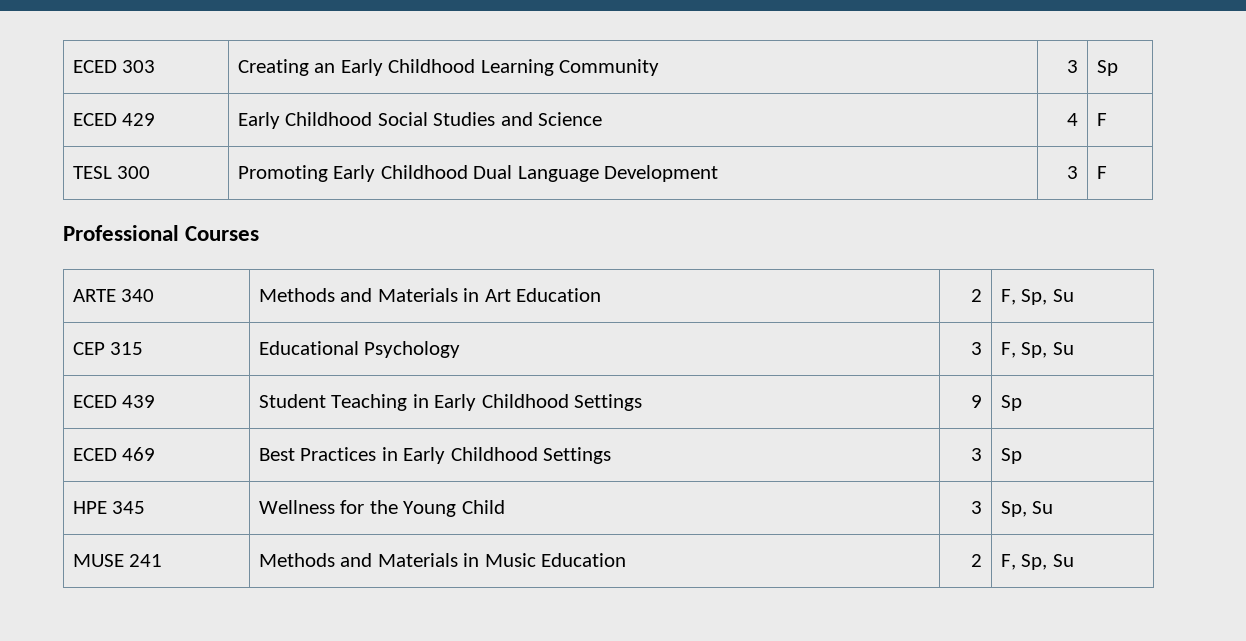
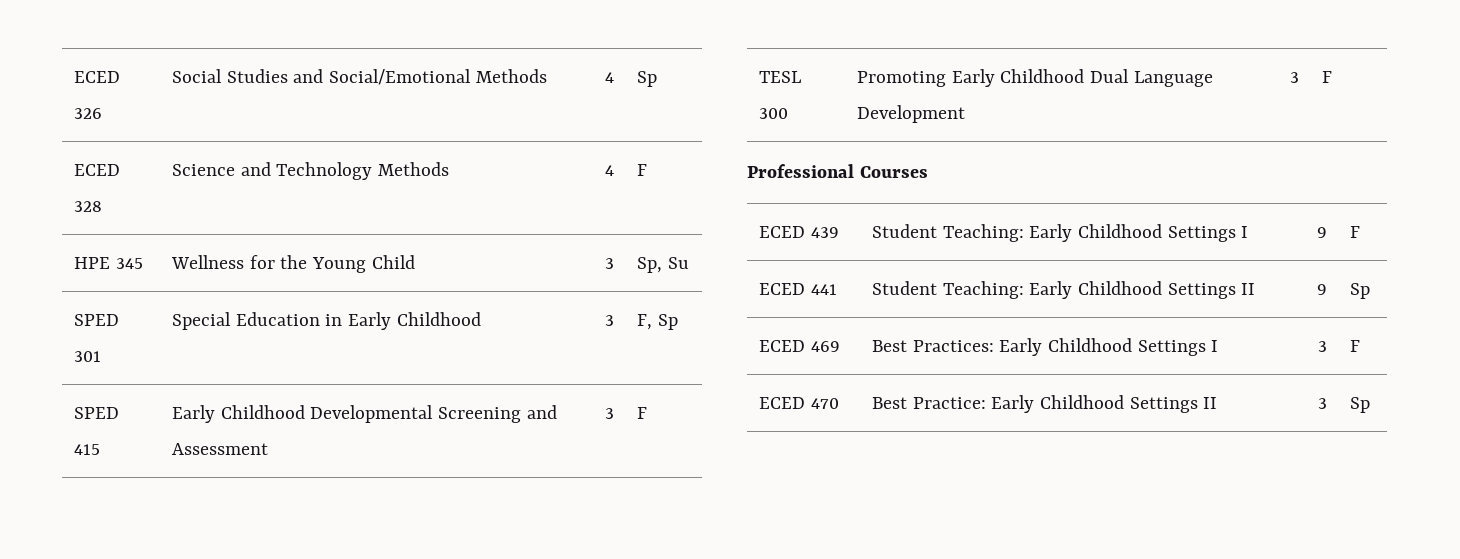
[72,60,156,73] [237,59,660,76] [1067,60,1079,73] [1096,60,1118,76] [72,113,156,126] [237,112,603,129] [1067,113,1079,126] ECED 303 | Creating an Early Childhood Learning Community | 3 | Sp // ECED 429 | Early Childhood Social Studies and Science | 4 -> [73,71,120,83] [73,108,102,119] [171,69,547,85] [605,72,615,83] [636,71,657,87] [73,164,120,176] [73,201,102,212] [171,162,449,180] [605,165,615,176] [636,164,647,176] [73,257,143,269] [170,255,415,273] [605,258,615,269] [636,257,689,273] [73,314,119,326] [73,351,101,362] [171,312,481,330] [605,315,615,326] [636,314,678,330] [73,407,119,419] [73,444,100,455] [171,405,557,423] [171,443,268,455] [605,408,615,419] ECED 326 | Social Studies and Social/Emotional Methods | 4 | Sp // ECED 328 | Science and Technology Methods | 4 | F // HPE 345 | Wellness for the Young Child | 3 | Sp, Su // SPED 301 | Special Education in Early Childhood | 3 | F, Sp // SPED 415 | Early Childhood Developmental Screening and Assessment | 3
[72,289,155,302] [258,288,602,302] [971,289,983,302] [1000,289,1074,305] [72,342,144,355] [258,341,461,358] [971,342,983,355] [1000,342,1074,358] // ARTE 340 | Methods and Materials in Art Education | 2 | F, Sp, Su // CEP 315 | Educational Psychology | 3 | F, Sp, Su -> (928, 172) none
[331,394,643,411] Teaching in Early Childhood Settings -> [942,224,1249,242] [1317,227,1328,238] [1349,226,1360,238] [758,283,837,295] [871,281,1256,299] Teaching: Early Childhood Settings I | 9 | F // ECED 441 | Student Teaching: Early Childhood Settings II
[300,447,612,464] [971,448,983,461] [1000,448,1022,464] [72,501,146,514] [258,500,505,517] [971,501,983,514] [1000,501,1054,517] [72,554,163,567] [258,553,627,567] [971,554,983,567] [1000,554,1074,570] Practices in Early Childhood Settings | 3 | Sp // HPE 345 | Wellness for the Young Child | 3 | Sp, Su // MUSE 241 | Methods and Materials in Music Education | 2 | F, Sp, Su -> [912,338,1219,356] [1318,341,1328,352] [1349,340,1360,352] [758,397,839,409] [871,395,1218,413] [1318,398,1328,409] [1349,397,1370,413] Practices: Early Childhood Settings I | 3 | F // ECED 470 | Best Practice: Early Childhood Settings II | 3 | Sp

